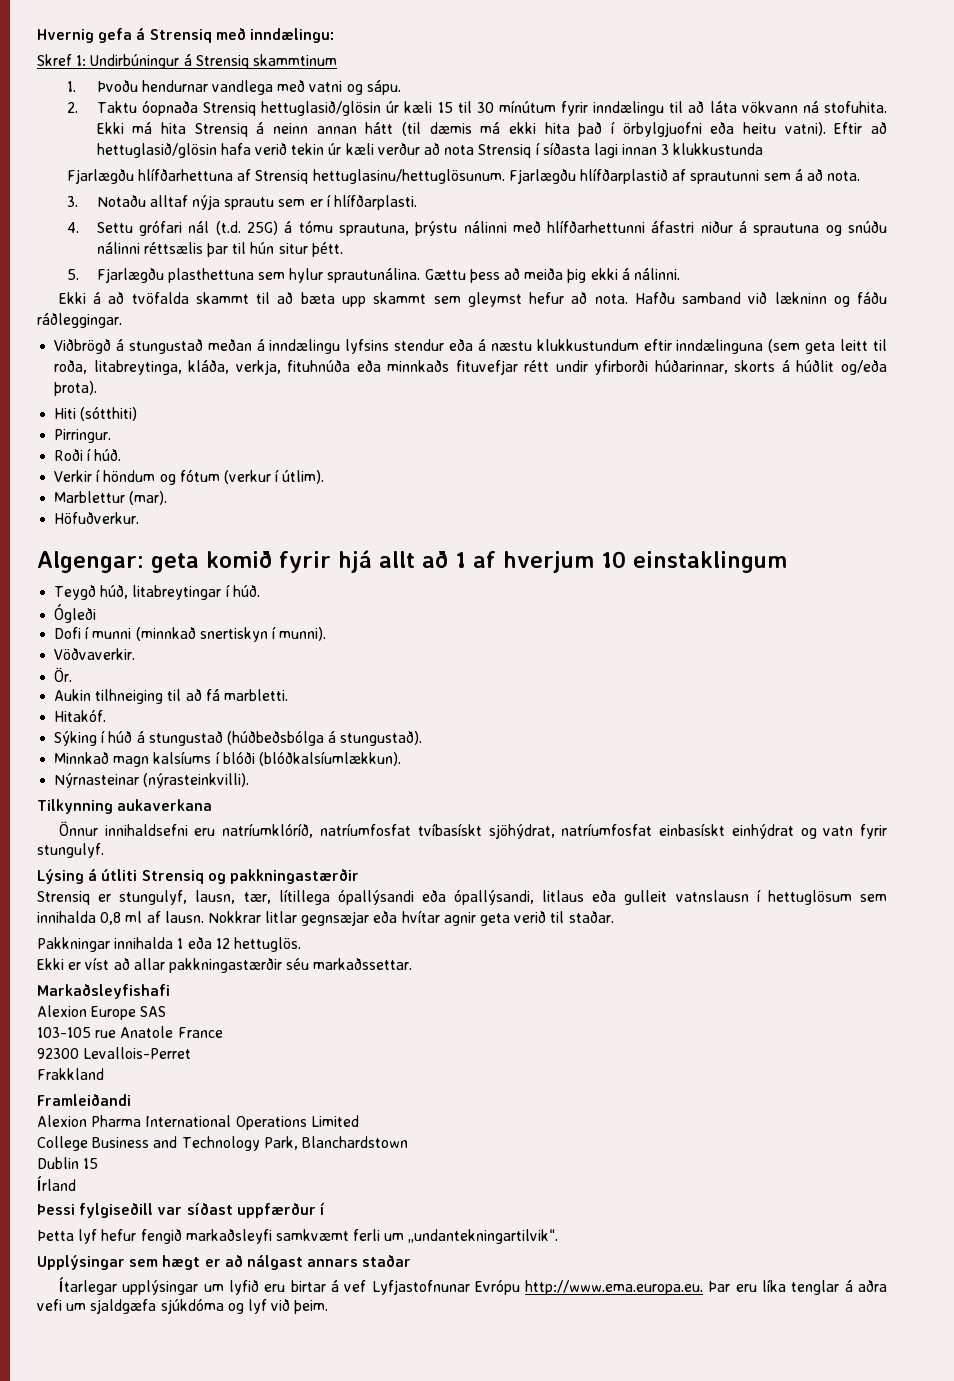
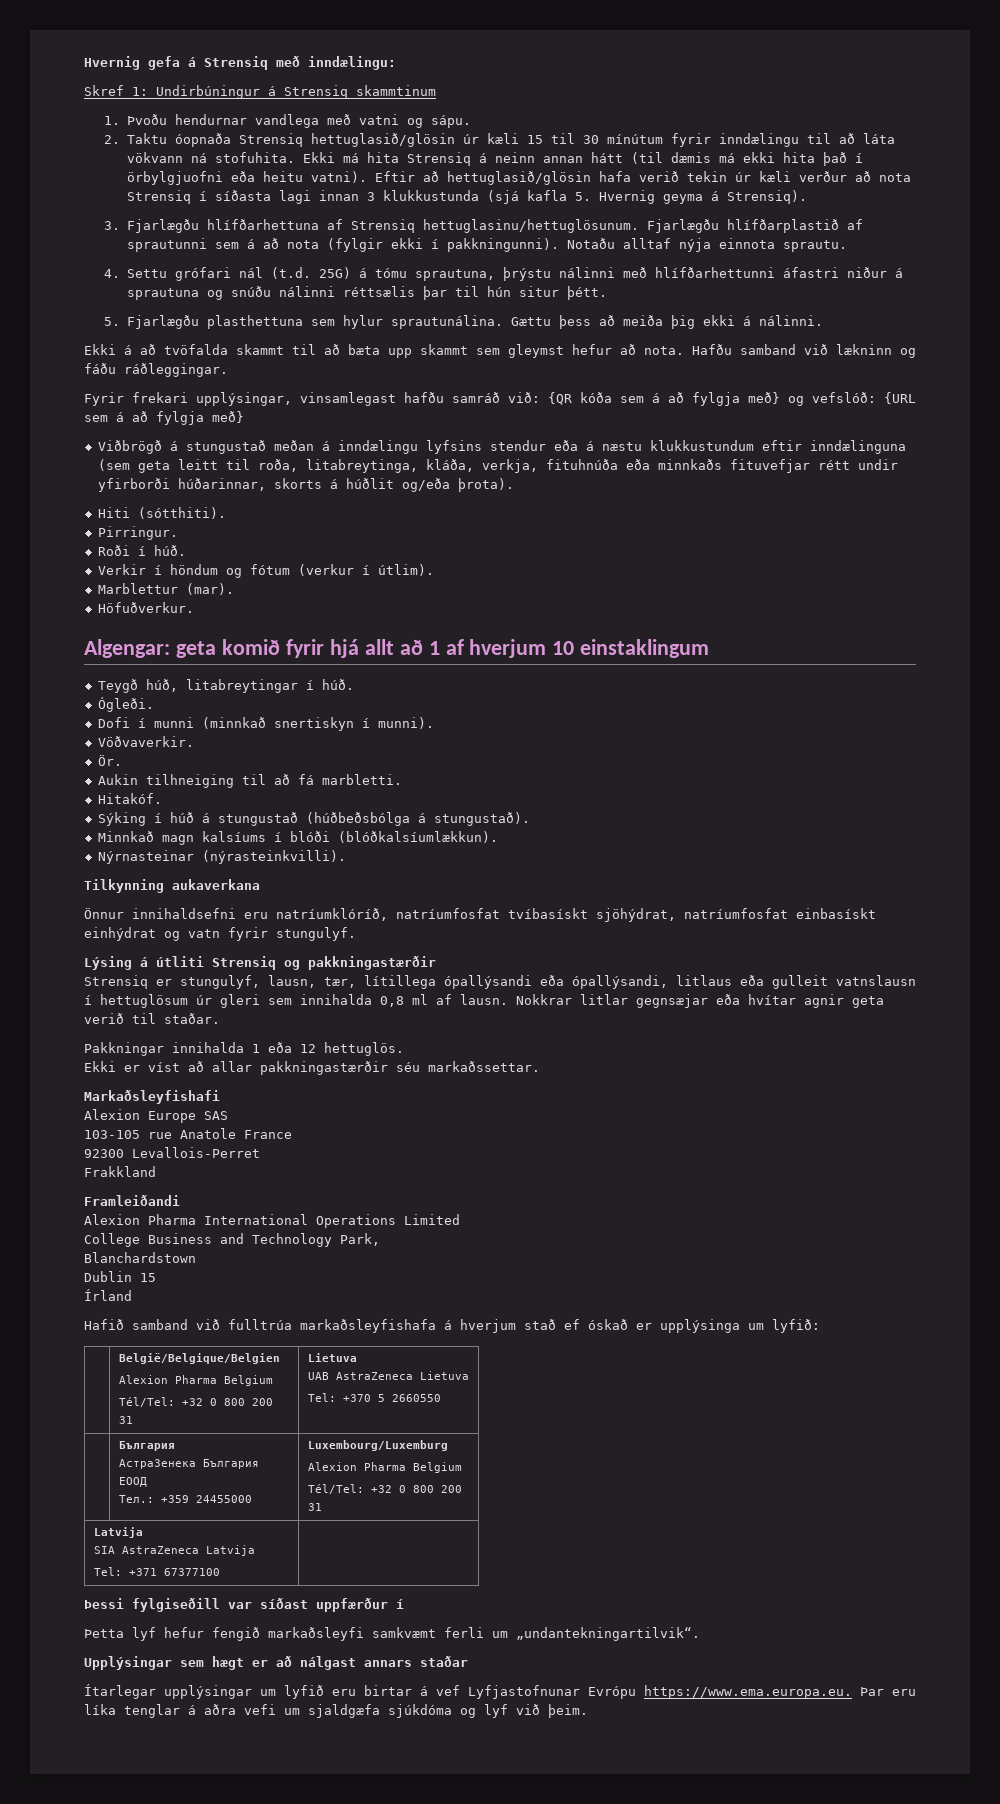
(764, 149) // -> [486,190,807,204] [104,221,121,230] (sjá kafla 5. Hvernig geyma á Strensiq). // 3.
[827,171,861,181] [66,194,418,210] nota. // 3. Notaðu alltaf nýja sprautu sem er í hlífðarplasti. -> [286,238,847,252] nota (fylgir ekki í pakkningunni). Notaðu alltaf nýja einnota sprautu.
(122, 320) none -> [84,392,916,406] [84,411,244,425] // Fyrir frekari upplýsingar, vinsamlegast hafðu samráð við: {QR kóða sem á að fylgja með} og vefslóð: {URL sem á að fylgja með}
[80,406,138,421] (sótthiti) -> [137,507,226,519] (sótthiti).
[54,604,97,623] Ógleði -> [97,697,154,712] Ógleði.
(852, 897) none -> [196,994,260,1008] úr gleri
(298, 1143) none -> (380, 1239) //
(76, 1183) none -> [84,1319,820,1333] [118,1353,280,1364] [118,1375,273,1386] [118,1397,273,1407] [118,1416,133,1424] [307,1353,357,1362] [307,1371,469,1380] [307,1393,441,1402] [118,1441,175,1451] [118,1459,259,1469] [118,1477,147,1487] [118,1495,252,1503] [307,1440,448,1451] [307,1462,462,1473] [307,1484,462,1494] [307,1503,322,1511] [93,1527,143,1538] [93,1545,255,1556] [93,1567,220,1576] // Hafið samband við fulltrúa markaðsleyfishafa á hverjum stað ef óskað er upplýsinga um lyfið: // | België/Belgique/Belgien // Alexion Pharma Belgium // Tél/Tel: +32 0 800 200 31 | Lietuva // UAB AstraZeneca Lietuva // Tel: +370 5 2660550 // | България // АстраЗенека България ЕООД // Teл.: +359 24455000 | Luxembourg/Luxemburg // Alexion Pharma Belgium // Tél/Tel: +32 0 800 200 31 // Latvija // SIA AstraZeneca Latvija // Tel: +371 67377100 |
[525,1280,704,1295] http://www.ema.europa.eu. -> [644,1685,852,1699] https://www.ema.europa.eu.

